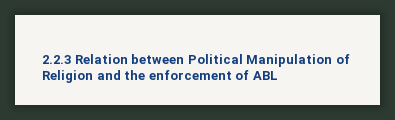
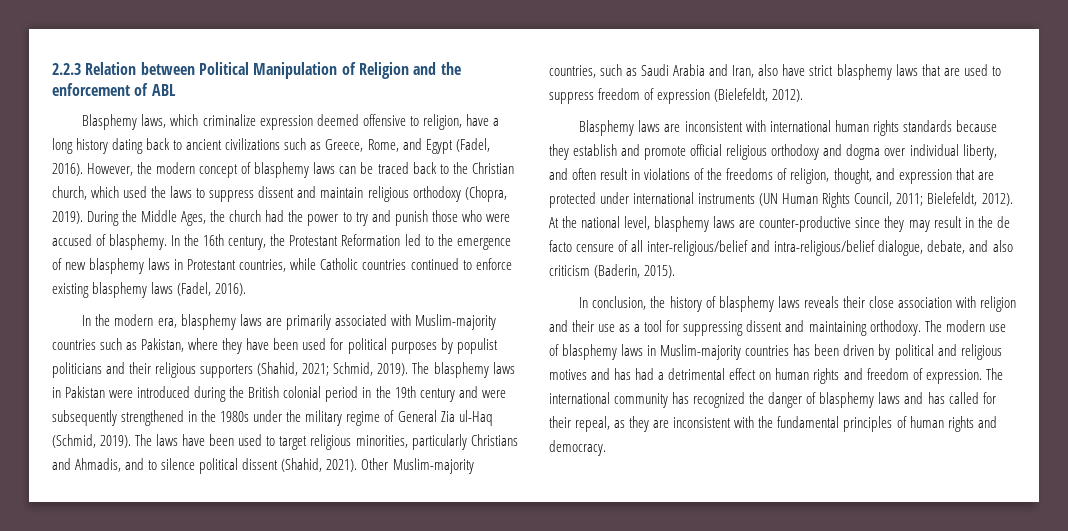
(278, 75) none -> [82,114,499,130] [52,138,490,154] [52,162,514,178] [52,186,507,202] [52,210,510,226] [52,234,511,250] [52,258,512,274] [52,282,247,298] [82,314,496,330] [52,338,498,354] [52,362,515,378] [52,386,506,402] [52,410,493,426] [52,434,518,450] [52,458,474,474] [549,64,1001,80] [549,88,804,104] [579,120,997,136] [549,144,997,160] [549,168,994,184] [549,192,1013,208] [549,216,1010,232] [549,240,1013,256] [549,264,676,278] [579,296,1016,312] [549,320,1006,336] [549,344,1002,360] [549,368,1003,384] [549,392,996,408] [549,416,997,432] [549,440,606,456] // Blasphemy laws, which criminalize expression deemed offensive to religion, have a long history dating back to ancient civilizations such as Greece, Rome, and Egypt (Fadel, 2016). However, the modern concept of blasphemy laws can be traced back to the Christian church, which used the laws to suppress dissent and maintain religious orthodoxy (Chopra, 2019). During the Middle Ages, the church had the power to try and punish those who were accused of blasphemy. In the 16th century, the Protestant Reformation led to the emergence of new blasphemy laws in Protestant countries, while Catholic countries continued to enforce existing blasphemy laws (Fadel, 2016). // In the modern era, blasphemy laws are primarily associated with Muslim-majority countries such as Pakistan, where they have been used for political purposes by populist politicians and their religious supporters (Shahid, 2021; Schmid, 2019). The blasphemy laws in Pakistan were introduced during the British colonial period in the 19th century and were subsequently strengthened in the 1980s under the military regime of General Zia ul-Haq (Schmid, 2019). The laws have been used to target religious minorities, particularly Christians and Ahmadis, and to silence political dissent (Shahid, 2021). Other Muslim-majority countries, such as Saudi Arabia and Iran, also have strict blasphemy laws that are used to suppress freedom of expression (Bielefeldt, 2012). // Blasphemy laws are inconsistent with international human rights standards because they establish and promote official religious orthodoxy and dogma over individual liberty, and often result in violations of the freedoms of religion, thought, and expression that are protected under international instruments (UN Human Rights Council, 2011; Bielefeldt, 2012). At the national level, blasphemy laws are counter-productive since they may result in the de facto censure of all inter-religious/belief and intra-religious/belief dialogue, debate, and also criticism (Baderin, 2015). // In conclusion, the history of blasphemy laws reveals their close association with religion and their use as a tool for suppressing dissent and maintaining orthodoxy. The modern use of blasphemy laws in Muslim-majority countries has been driven by political and religious motives and has had a detrimental effect on human rights and freedom of expression. The international community has recognized the danger of blasphemy laws and has called for their repeal, as they are inconsistent with the fundamental principles of human rights and democracy.

